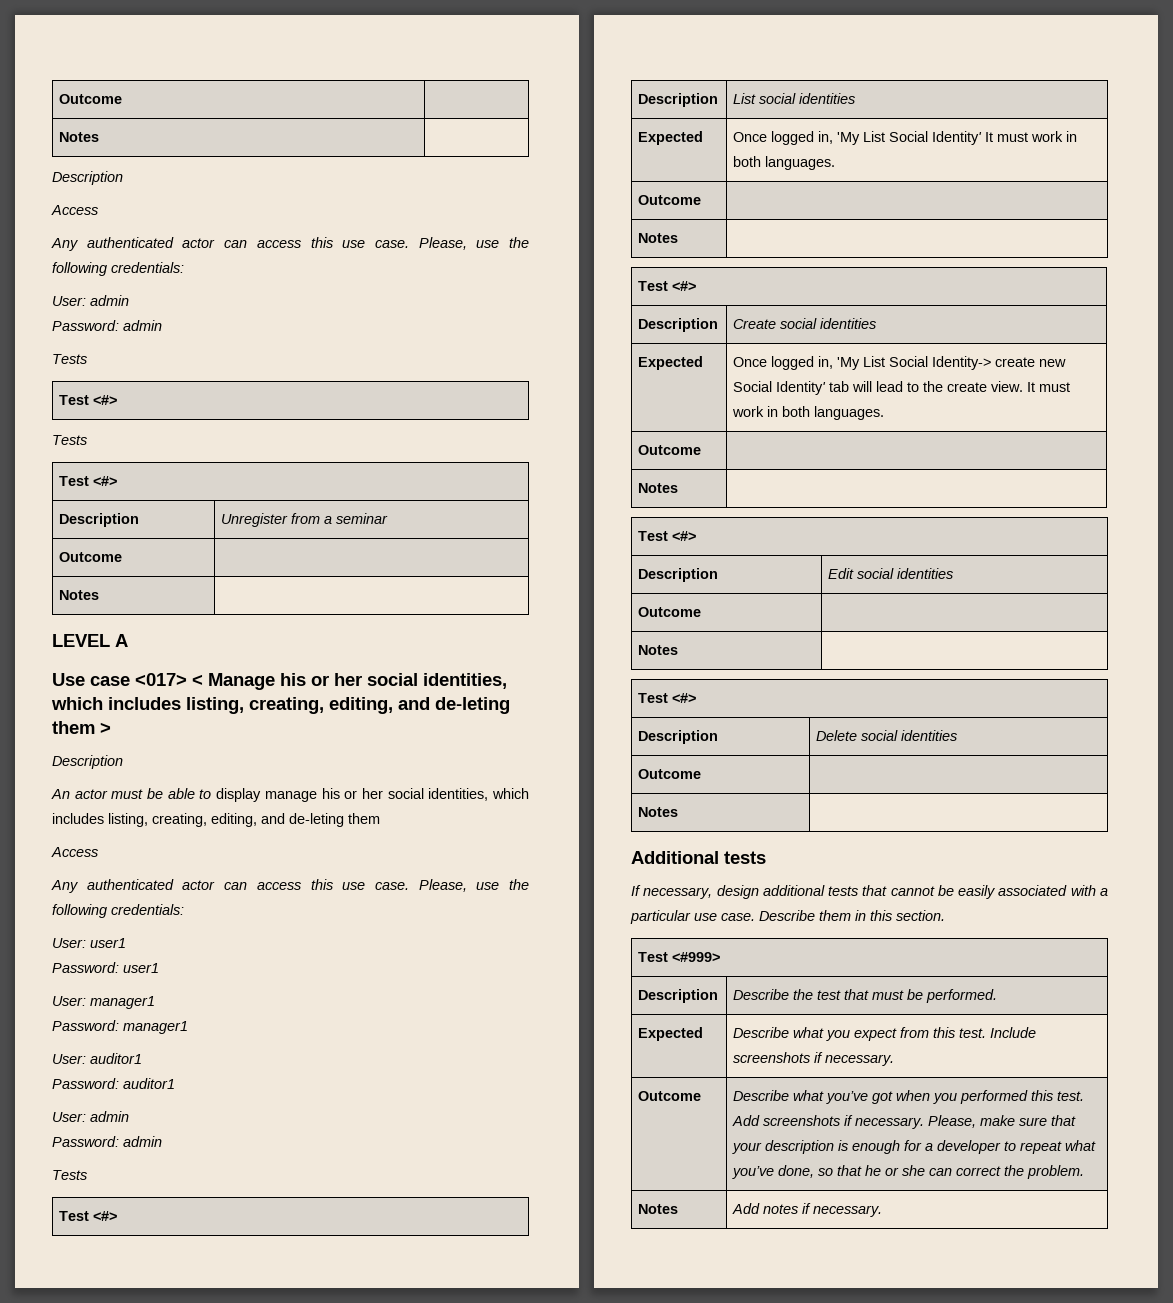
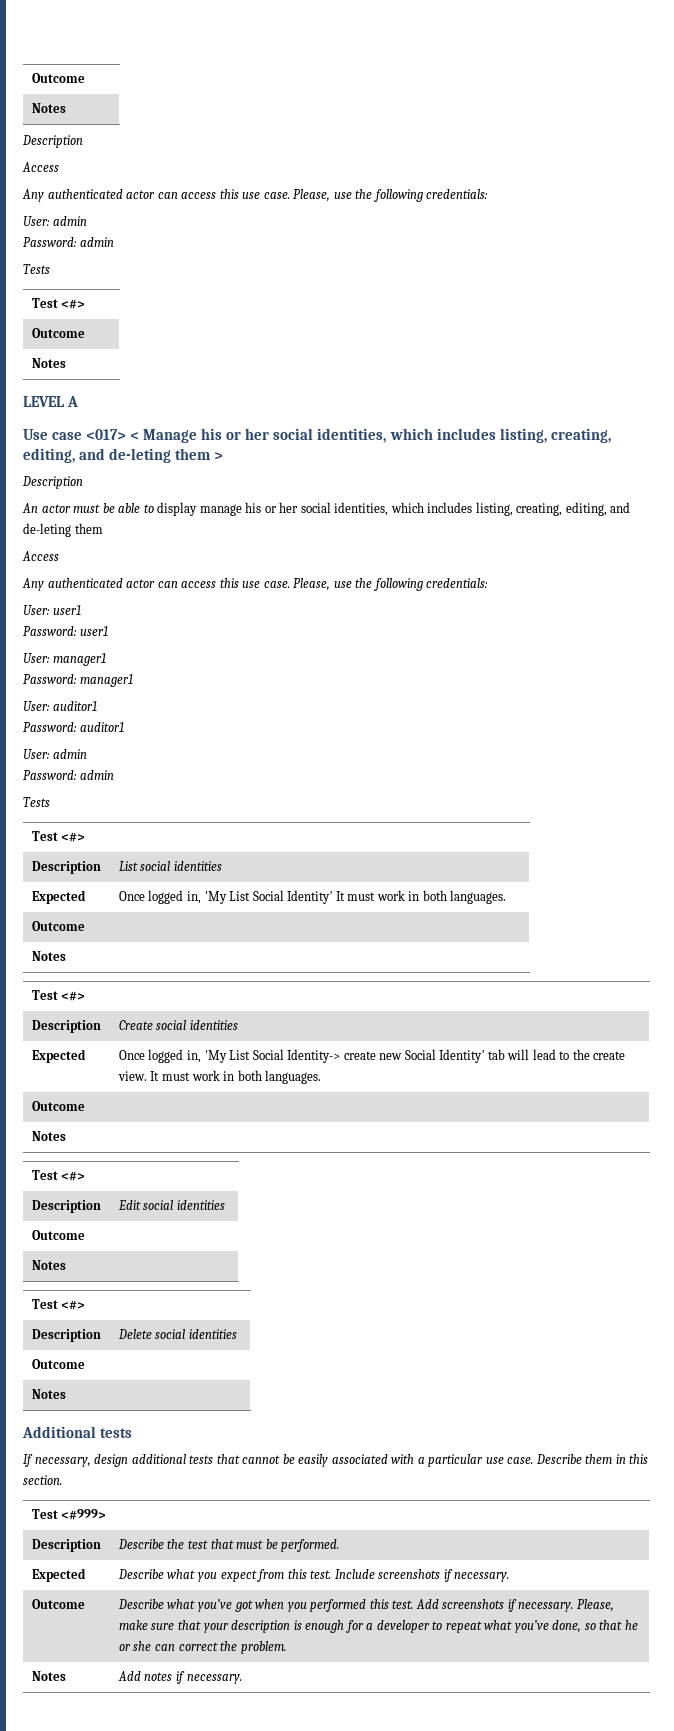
[52,435,87,445] [59,476,118,486] [59,513,140,527] [221,513,389,527] // Tests // Test <#> // Description | Unregister from a seminar -> (86, 304) none

